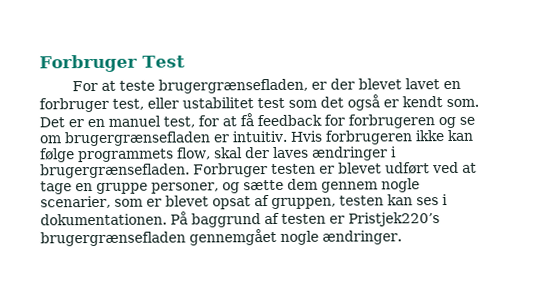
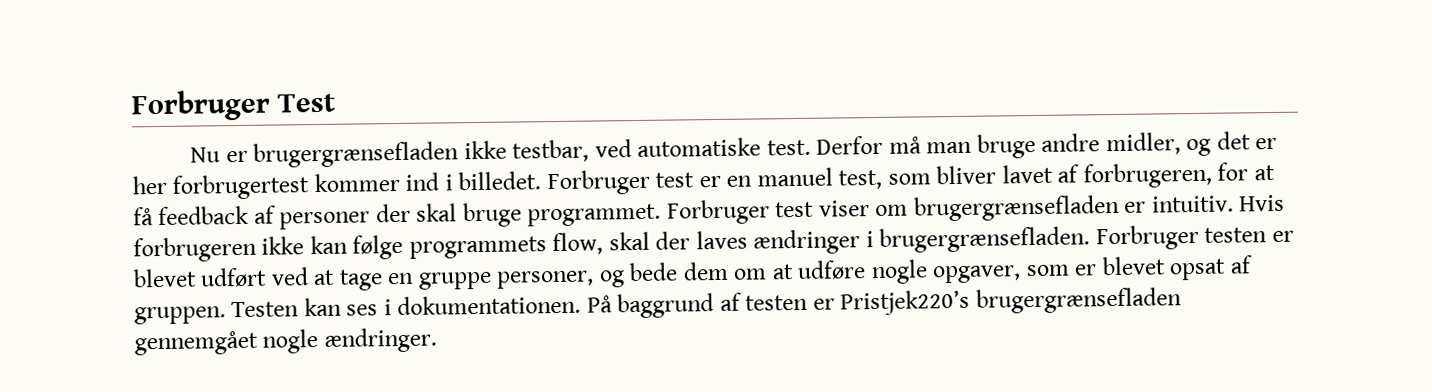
[72,78,462,94] [39,94,479,113] [39,113,475,129] For at teste brugergrænsefladen, er der blevet lavet en forbruger test, eller ustabilitet test som det også er kendt som. Det er en manuel test, for at få feedback for forbrugeren og se -> [190,131,1278,168] [132,162,1275,200] [133,199,870,230] Nu er brugergrænsefladen ikke testbar, ved automatiske test. Derfor må man bruge andre midler, og det er her forbrugertest kommer ind i billedet. Forbruger test er en manuel test, som bliver lavet af forbrugeren, for at få feedback af personer der skal bruge programmet. Forbruger test viser
[242,178,420,193] [40,195,111,209] sætte dem gennem nogle scenarier, -> [629,259,1022,285] bede dem om at udføre nogle opgaver,
[270,195,384,210] gruppen, testen -> [134,301,300,325] gruppen. Testen

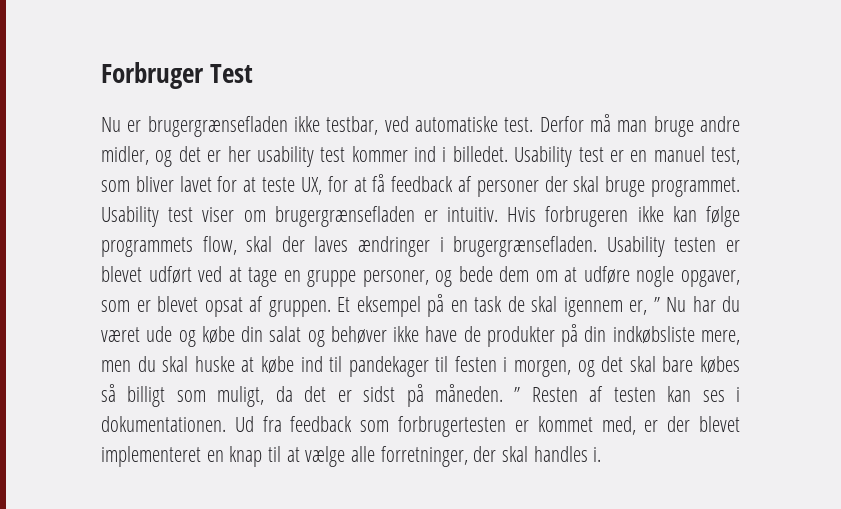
[172,174,310,200] forbrugertest -> [256,146,346,167] usability test
[546,169,650,196] Forbruger -> [514,146,573,167] Usability
[1057,162,1212,189] af forbrugeren, -> [217,176,322,195] for at teste UX,
[666,199,770,225] Forbruger -> [101,206,159,227] Usability
[1095,224,1199,251] Forbruger -> [606,236,665,257] Usability
[231,287,1182,319] [134,327,437,356] Testen kan ses i dokumentationen. På baggrund af testen er Pristjek220’s brugergrænsefladen gennemgået nogle ændringer. -> [337,294,740,317] [101,324,740,347] [101,356,740,377] [101,384,740,407] [101,416,741,437] [101,446,602,467] Et eksempel på en task de skal igennem er, ” Nu har du været ude og købe din salat og behøver ikke have de produkter på din indkøbsliste mere, men du skal huske at købe ind til pandekager til festen i morgen, og det skal bare købes så billigt som muligt, da det er sidst på måneden. ” Resten af testen kan ses i dokumentationen. Ud fra feedback som forbrugertesten er kommet med, er der blevet implementeret en knap til at vælge alle forretninger, der skal handles i.

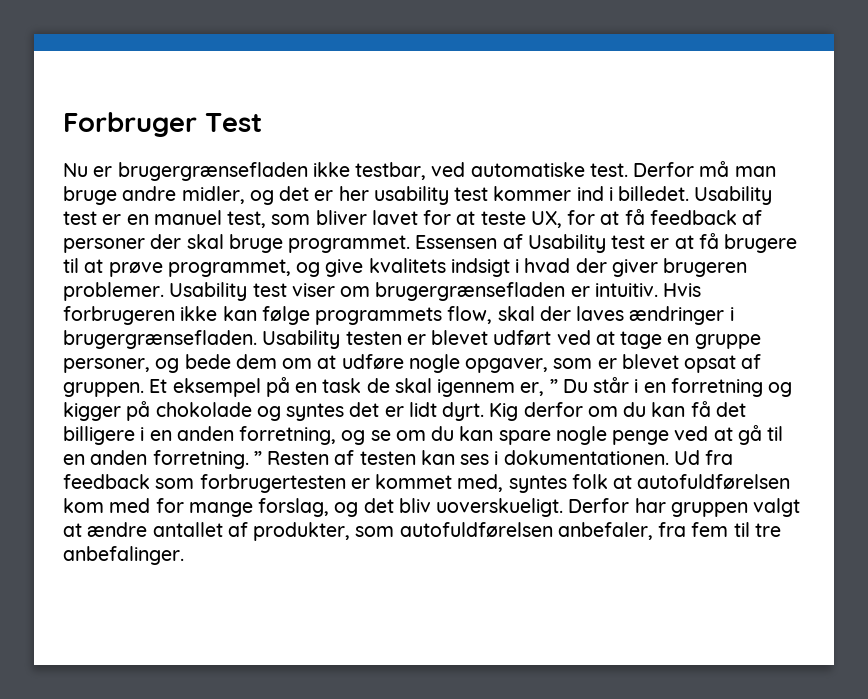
(740, 187) none -> [415,233,798,253] [63,258,748,277] [63,282,164,301] Essensen af Usability test er at få brugere til at prøve programmet, og give kvalitets indsigt i hvad der giver brugeren problemer.
[666,296,740,312] [101,324,740,347] [101,356,740,377] [101,384,503,407] Nu har du været ude og købe din salat og behøver ikke have de produkter på din indkøbsliste mere, men du skal huske at købe ind til pandekager til festen i morgen, og det skal bare købes så billigt som muligt, da det er sidst på måneden. -> [562,377,793,397] [63,401,746,421] [63,425,784,445] [63,450,249,469] Du står i en forretning og kigger på chokolade og syntes det er lidt dyrt. Kig derfor om du kan få det billigere i en anden forretning, og se om du kan spare nogle penge ved at gå til en anden forretning.
[644,416,741,432] [101,446,602,467] er der blevet implementeret en knap til at vælge alle forretninger, der skal handles i. -> [508,474,791,493] [63,498,801,517] [63,522,781,541] [63,546,184,565] syntes folk at autofuldførelsen kom med for mange forslag, og det bliv uoverskueligt. Derfor har gruppen valgt at ændre antallet af produkter, som autofuldførelsen anbefaler, fra fem til tre anbefalinger.

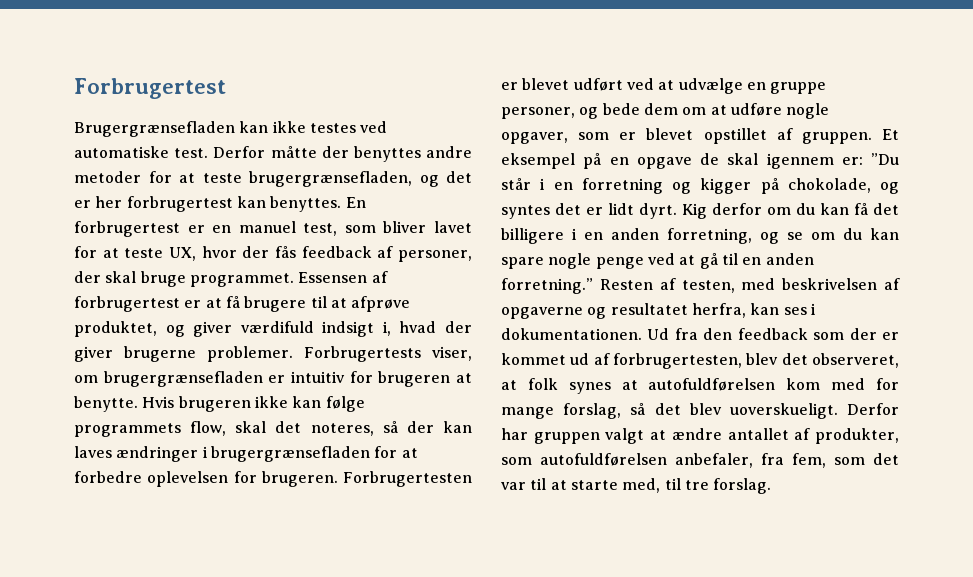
[63,112,262,137] [63,161,776,181] [63,186,773,205] [63,211,97,225] Forbruger Test // Nu er brugergrænsefladen ikke testbar, ved automatiske test. Derfor må man bruge andre midler, og det er her usability test kommer ind i billedet. Usability test -> [74,78,226,99] [74,121,388,137] [74,146,472,162] [74,171,472,187] [74,196,366,212] [74,221,180,237] Forbrugertest // Brugergrænsefladen kan ikke testes ved automatiske test. Derfor måtte der benyttes andre metoder for at teste brugergrænsefladen, og det er her forbrugertest kan benyttes. En forbrugertest
[567,209,645,225] for at få -> [201,246,296,258] hvor der fås
[63,238,145,253] personer -> [398,250,472,262] personer,
[527,234,646,253] Usability test -> [74,296,180,312] forbrugertest
[108,258,748,277] [63,282,702,301] [63,306,175,325] prøve programmet, og give kvalitets indsigt i hvad der giver brugeren problemer. Usability test viser om brugergrænsefladen er intuitiv. Hvis forbrugeren -> [351,296,411,312] [74,321,472,337] [74,346,472,362] [74,371,473,387] [74,396,251,412] afprøve produktet, og giver værdifuld indsigt i, hvad der giver brugerne problemer. Forbrugertests viser, om brugergrænsefladen er intuitiv for brugeren at benytte. Hvis brugeren
[539,306,734,325] [63,330,402,349] der laves ændringer i brugergrænsefladen. Usability testen -> [275,421,473,436] [74,446,418,462] [74,471,472,487] det noteres, så der kan laves ændringer i brugergrænsefladen for at forbedre oplevelsen for brugeren. Forbrugertesten
[620,331,663,349] tage -> [678,78,743,94] udvælge
[684,355,737,373] opsat -> [703,128,767,144] opstillet
[322,378,362,393] task -> [636,157,692,169] opgave
[520,379,588,396] er, ” Du -> [841,153,899,165] er: ”Du
[155,402,252,417] chokolade -> [787,178,871,193] chokolade,
[152,450,416,469] forretning. ” Resten af testen -> [501,278,900,294] [501,303,746,319] forretning.” Resten af testen, med beskrivelsen af opgaverne og resultatet herfra,
(734, 457) none -> [703,328,733,340] den
[199,474,346,493] forbrugertesten -> [849,328,877,340] der
[457,474,608,493] med, syntes folk -> [570,353,899,369] [501,378,611,394] ud af forbrugertesten, blev det observeret, at folk synes
[334,498,431,517] og det bliv -> [630,403,722,415] så det blev
[691,522,729,537] fem -> [792,453,899,468] [501,478,661,493] fem, som det var til at starte med,
[63,546,184,565] anbefalinger. -> [713,478,772,494] forslag.

